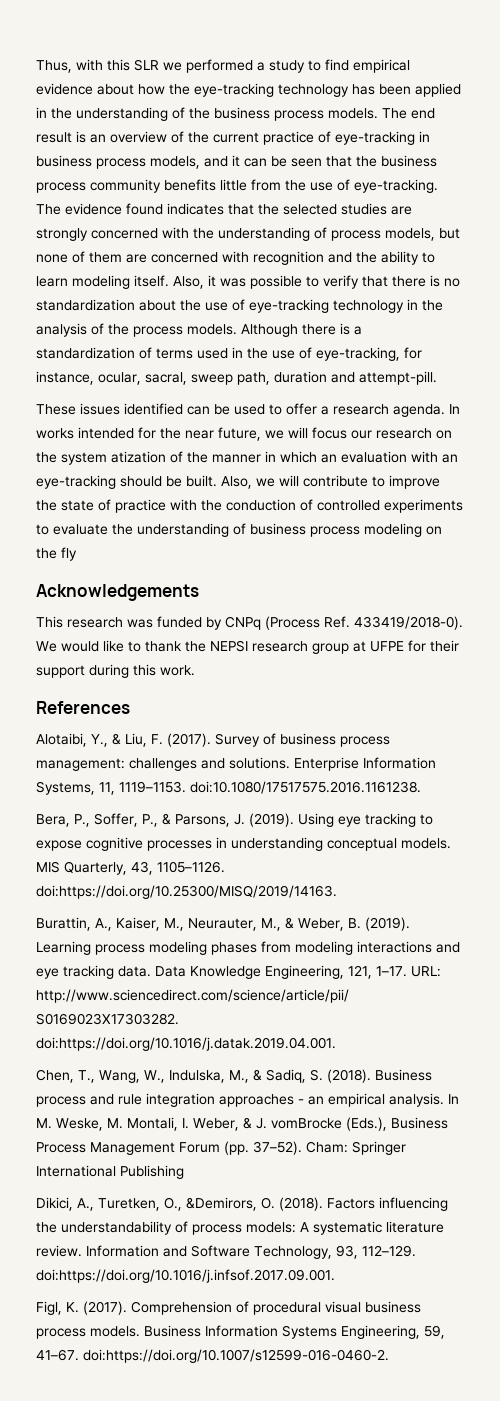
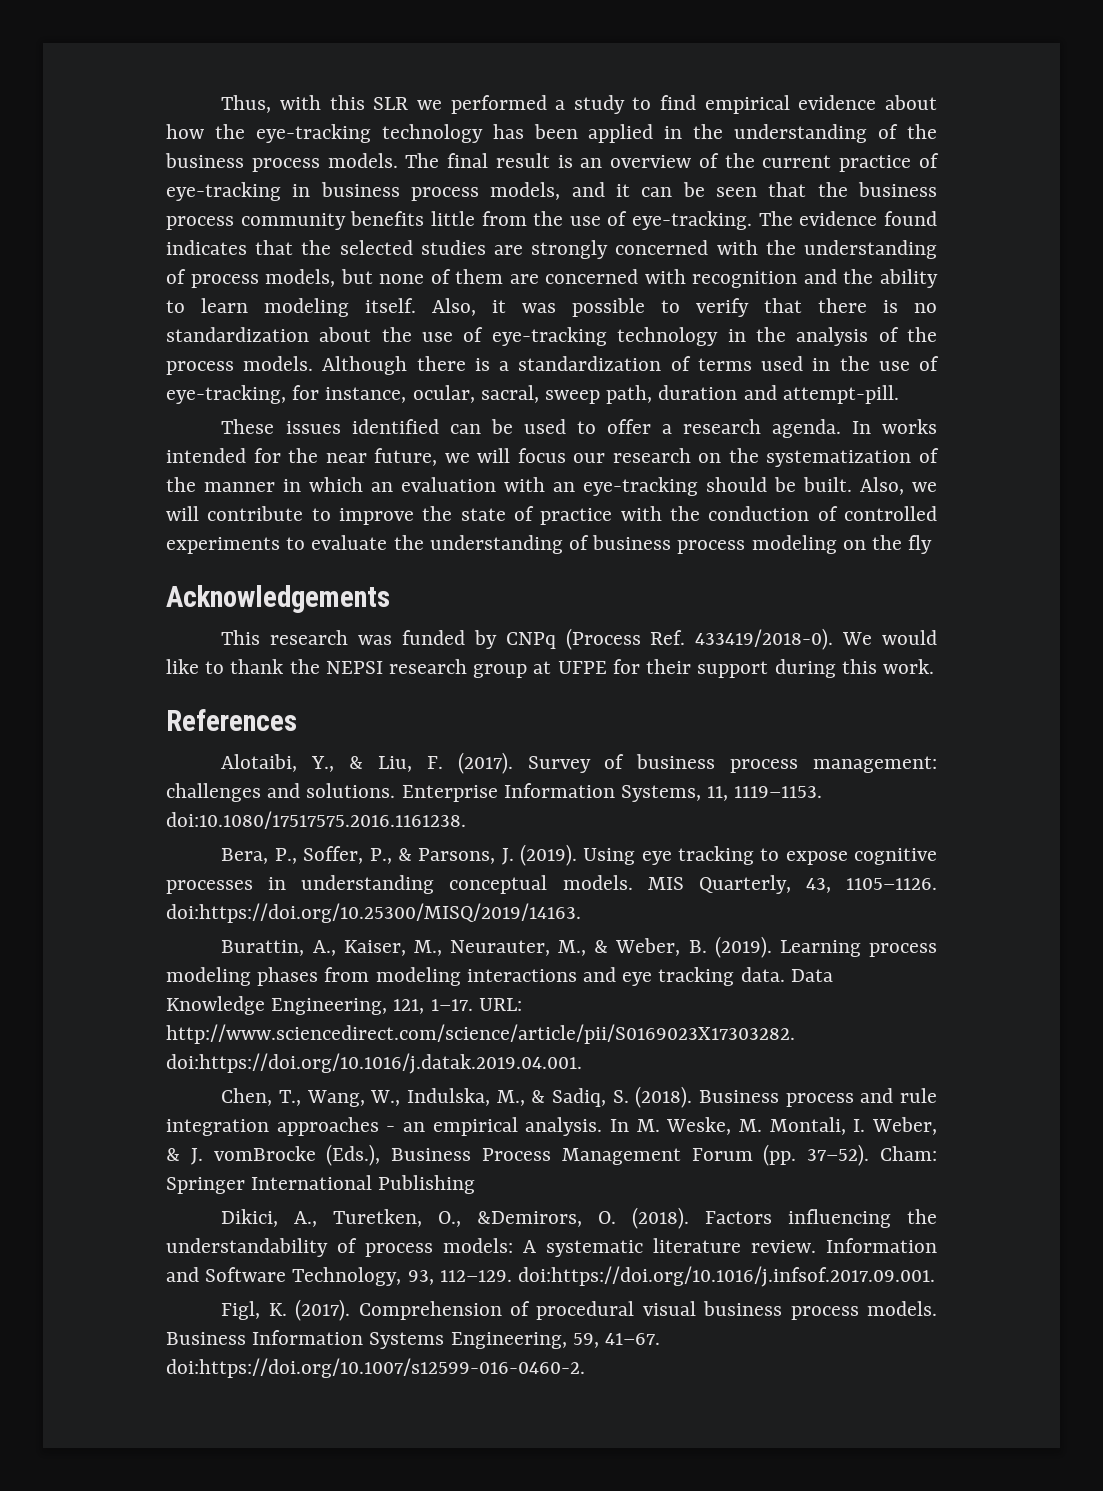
[411,108,435,119] end -> [447,153,489,168] final
[61,451,166,465] system atization -> [766,450,912,467] systematization

